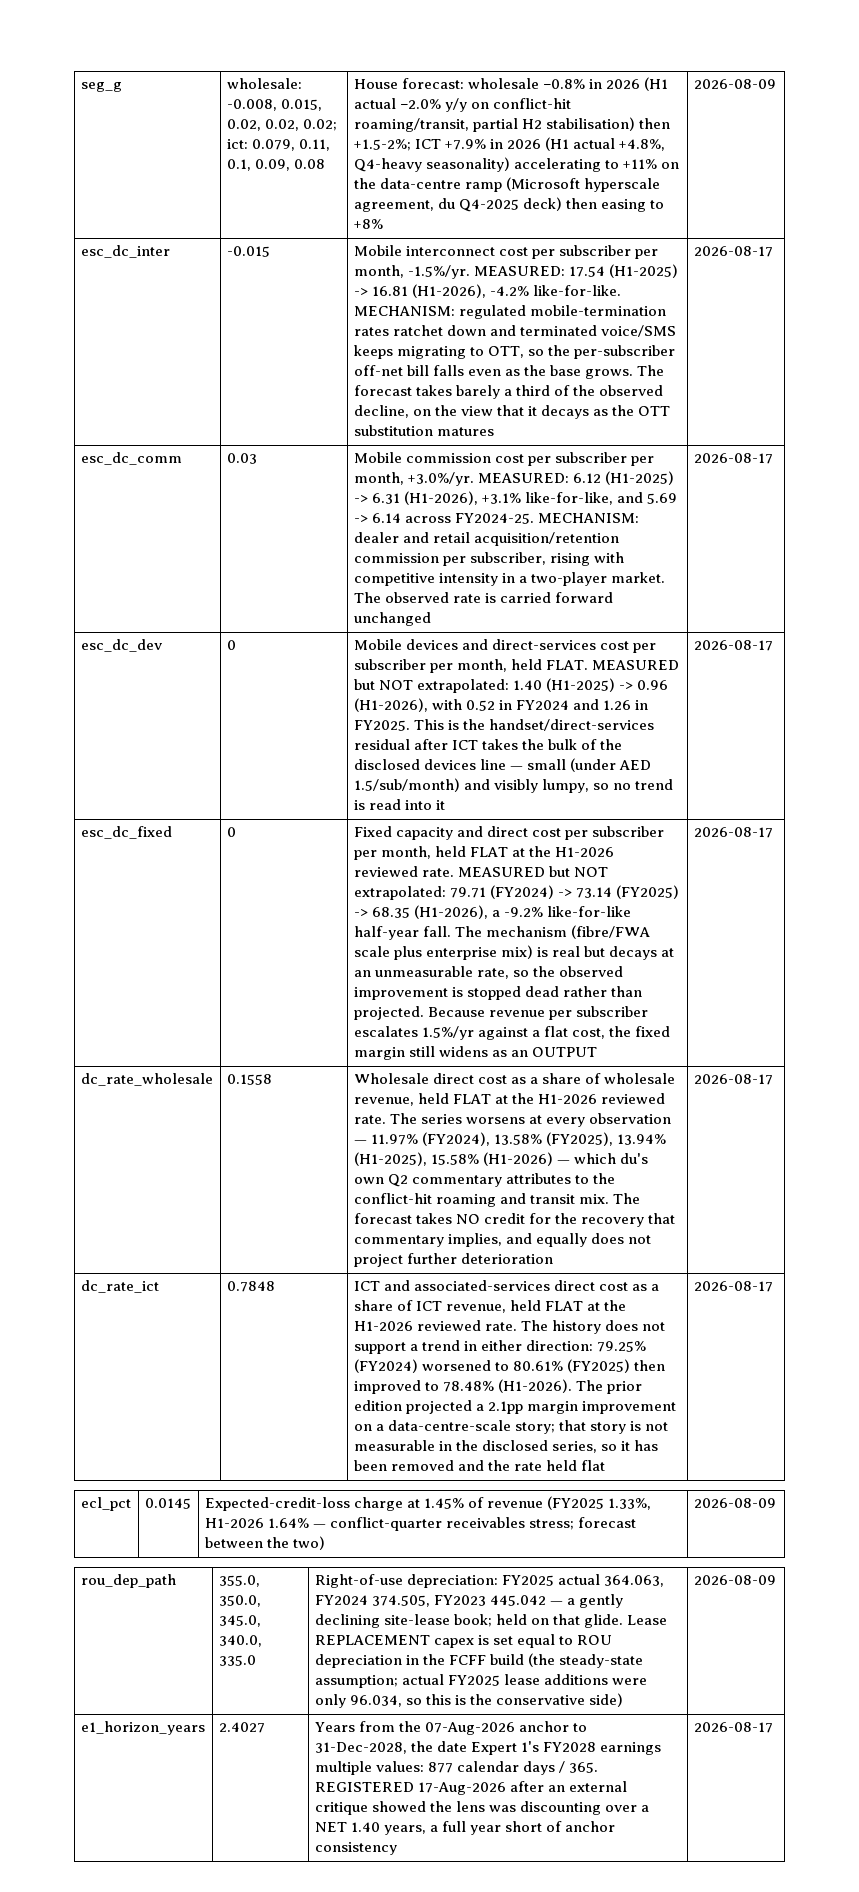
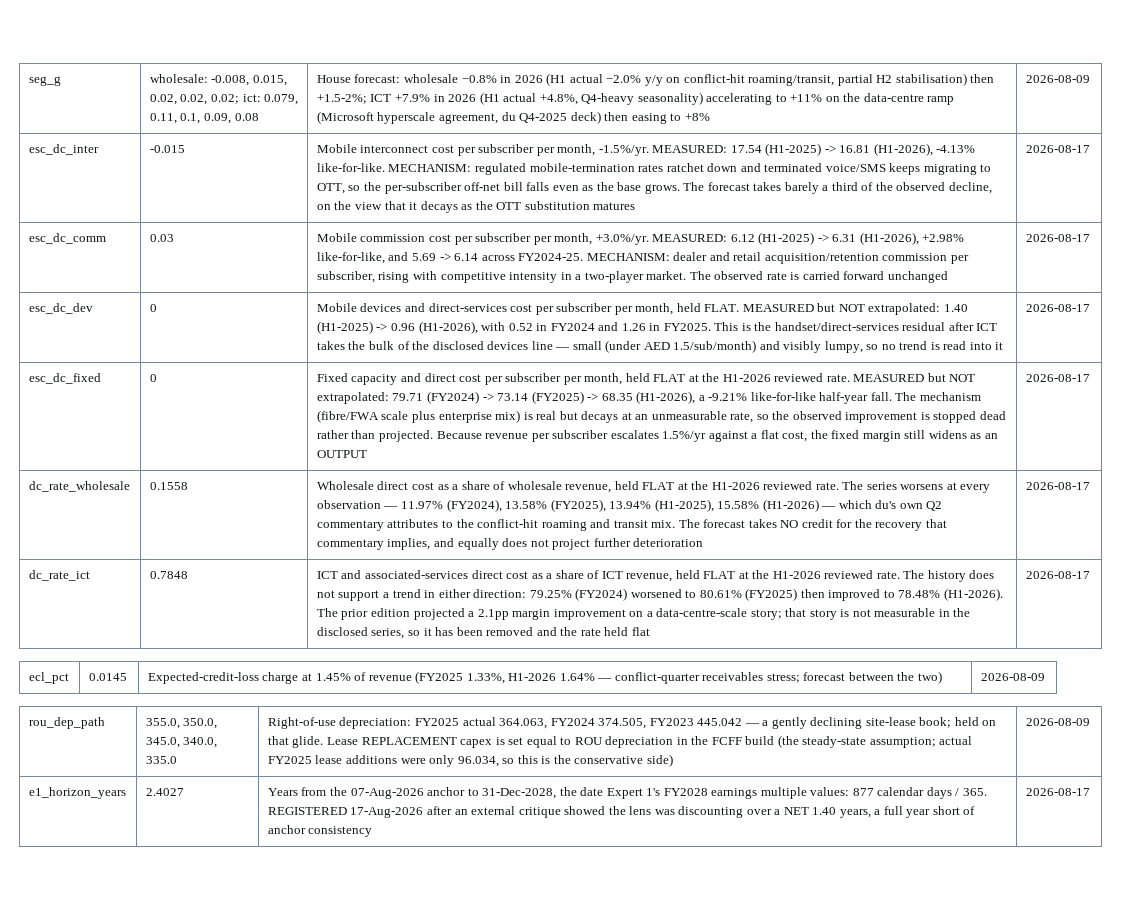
[489,286,529,296] -4.2% -> [936,145,976,153] -4.13%
[481,493,521,504] +3.1% -> [922,234,965,242] +2.98%
[503,907,543,917] -9.2% -> [708,393,748,401] -9.21%

